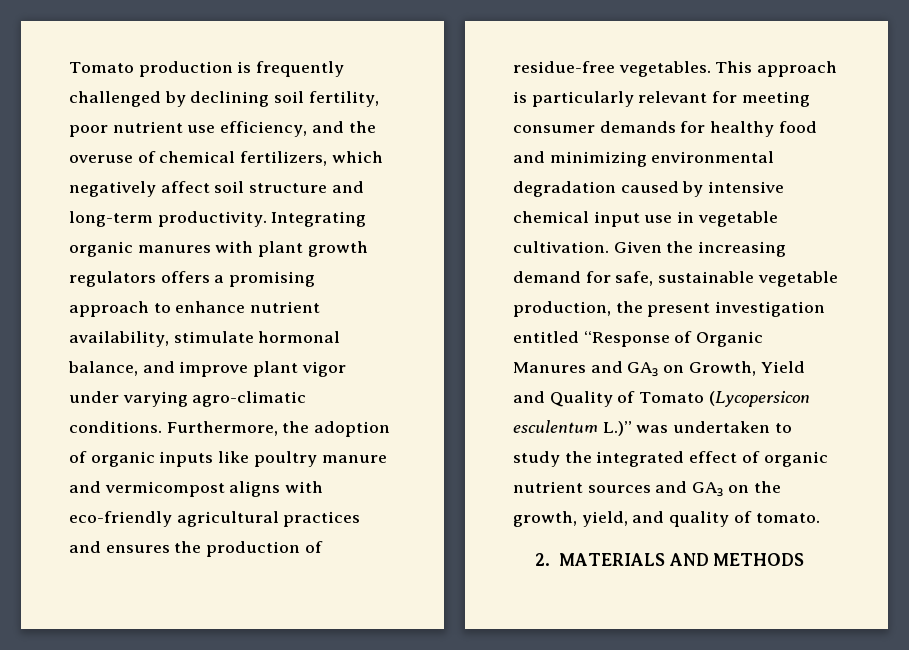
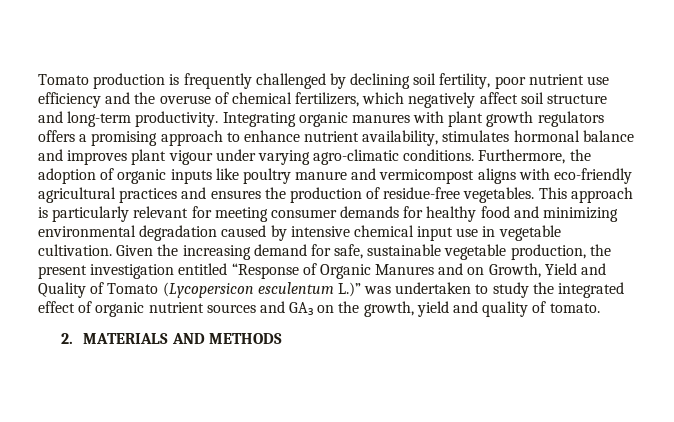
[220,121,308,137] efficiency, -> [38,92,101,108] efficiency
[173,331,341,343] [68,361,346,377] stimulate hormonal balance, and improve plant vigor -> [442,130,634,142] [38,149,213,165] stimulates hormonal balance and improves plant vigour
[627,362,659,377] GA₃ -> (464, 269) none
[581,511,628,527] yield, -> [416,301,449,317] yield

